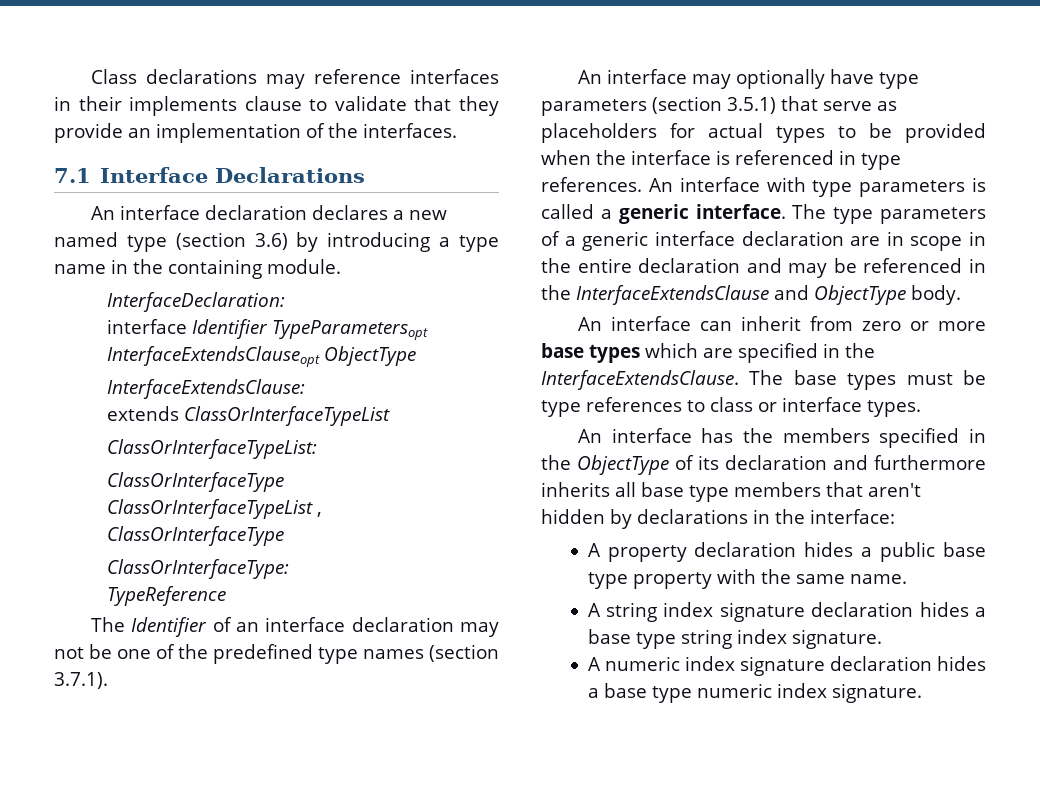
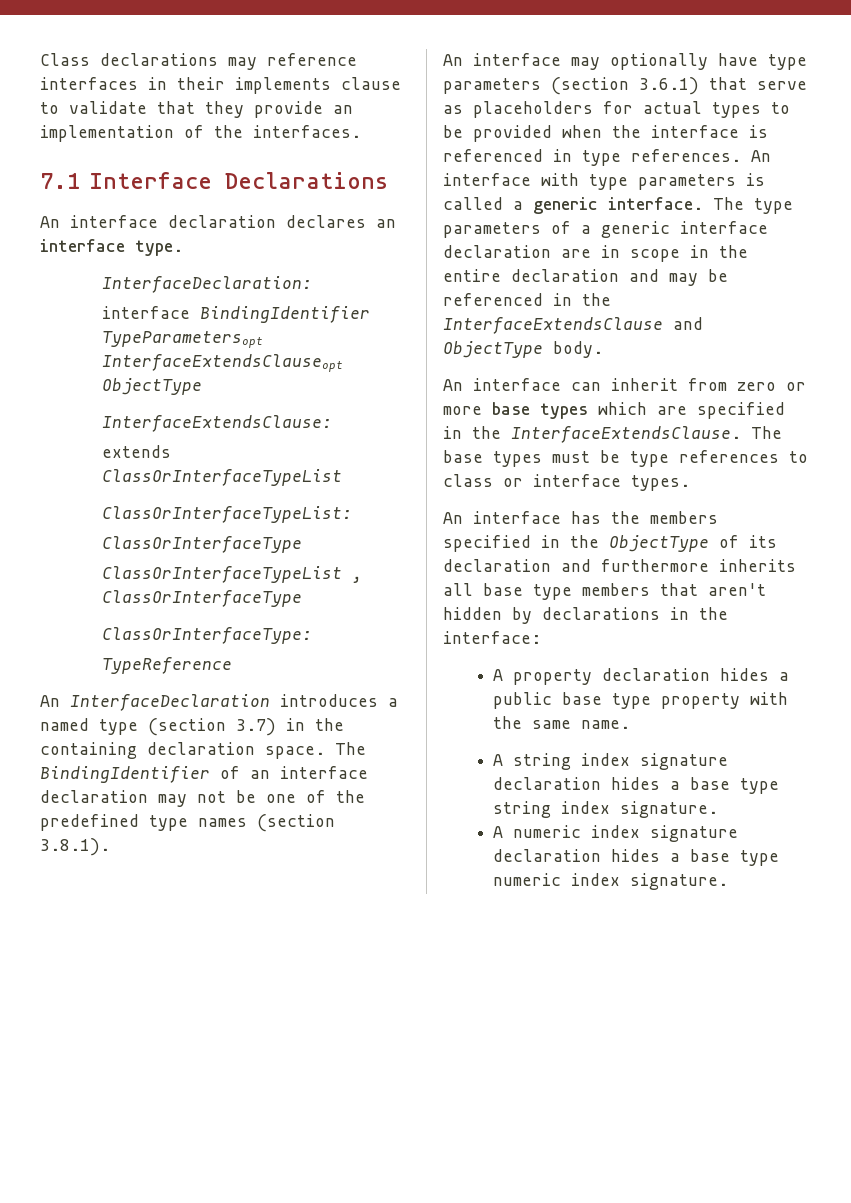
[392,210,447,220] [54,232,499,252] [54,259,341,279] a new named type (section 3.6) by introducing a type name in the containing module. -> [376,219,396,228] [40,239,183,256] an interface type.
[191,319,268,339] Identifier -> [200,306,371,323] BindingIdentifier
[90,617,208,637] The Identifier -> [40,694,398,711] [40,718,344,736] [40,742,366,759] [40,766,210,783] An InterfaceDeclaration introduces a named type (section 3.7) in the containing declaration space. The BindingIdentifier
[54,672,108,689] 3.7.1). -> [40,838,110,856] 3.8.1).
[727,97,776,114] 3.5.1) -> [639,77,699,95] 3.6.1)

